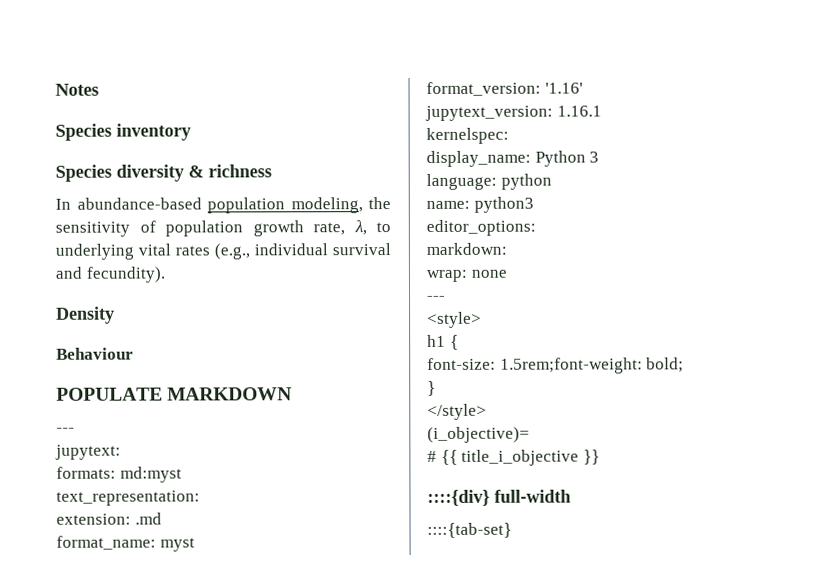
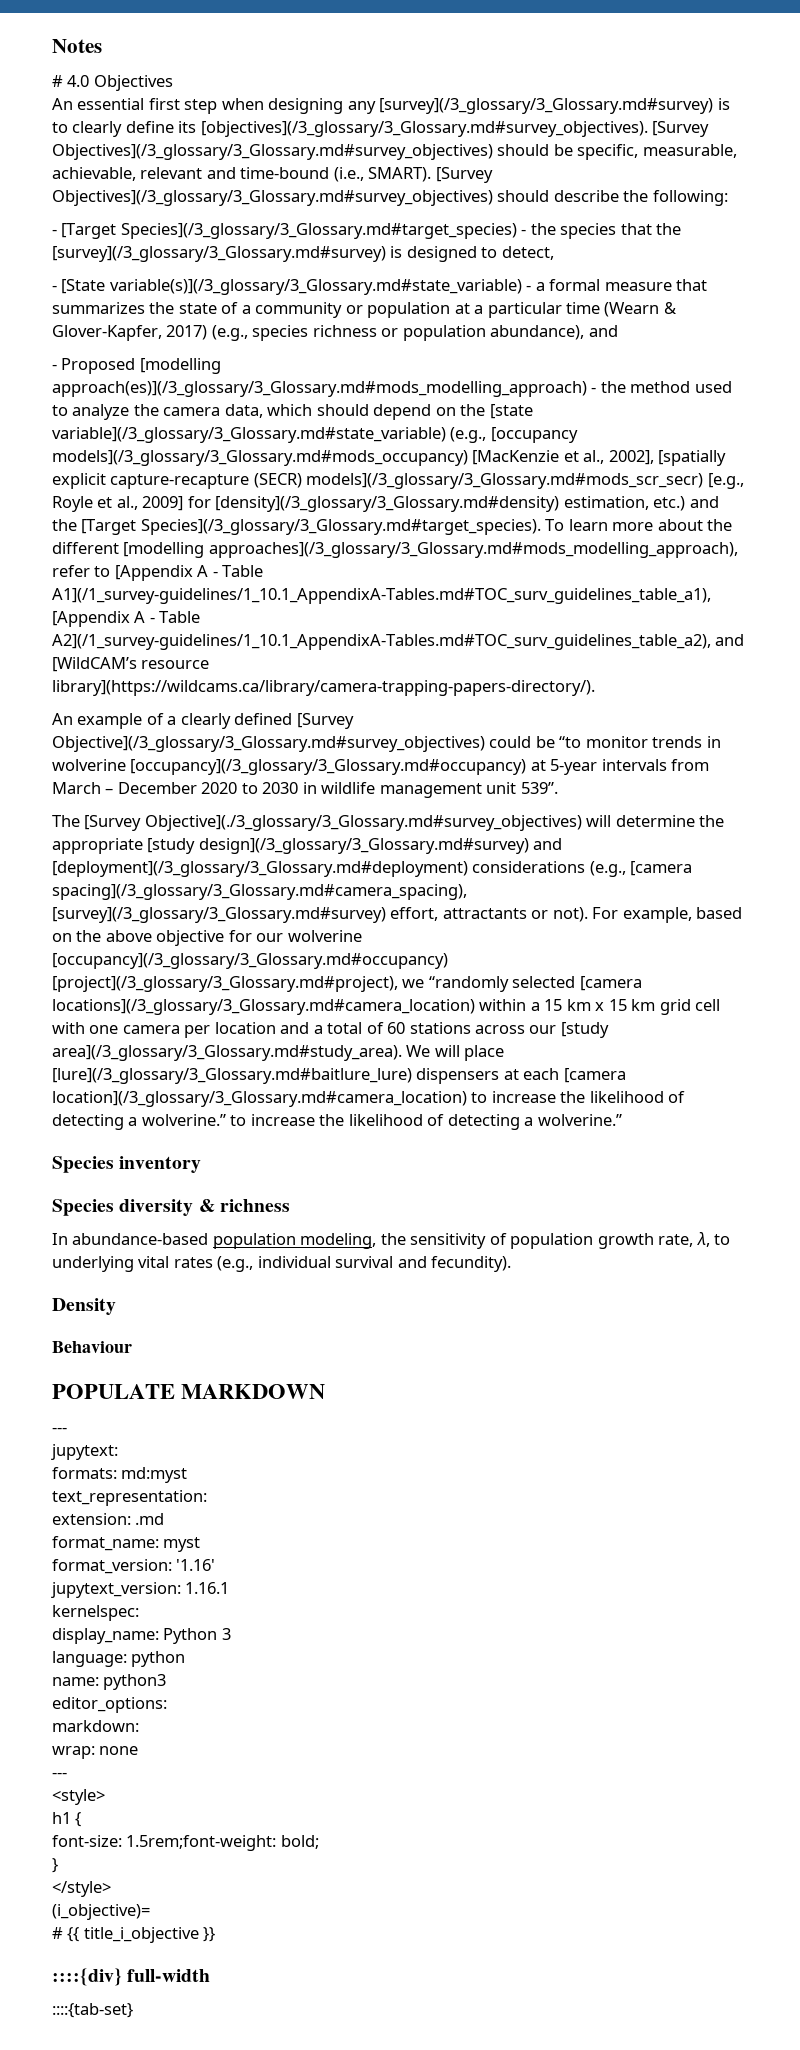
(99, 89) none -> [52,75,173,91] [52,98,730,114] [52,121,710,137] [52,144,737,160] [52,167,493,183] [52,190,728,206] [52,223,682,239] [52,246,554,262] [52,279,708,295] [52,302,677,318] [52,325,618,341] [52,358,221,374] [52,381,732,397] [52,404,533,420] [52,427,578,443] [52,450,727,466] [52,473,744,489] [52,496,719,512] [52,519,733,535] [52,542,738,558] [52,565,264,581] [52,588,711,604] [52,611,201,627] [52,634,745,650] [52,657,210,672] [52,680,595,696] [52,713,354,729] [52,736,721,752] [52,759,710,775] [52,782,558,798] [52,815,725,831] [52,838,563,854] [52,861,693,877] [52,884,467,900] [52,907,743,923] [52,930,362,946] [52,953,448,969] [52,976,642,992] [52,999,721,1015] [52,1022,609,1038] [52,1045,505,1061] [52,1068,626,1084] [52,1091,686,1107] [52,1114,622,1130] // # 4.0 Objectives // An essential first step when designing any [survey](/3_glossary/3_Glossary.md#survey) is to clearly define its [objectives](/3_glossary/3_Glossary.md#survey_objectives). [Survey Objectives](/3_glossary/3_Glossary.md#survey_objectives) should be specific, measurable, achievable, relevant and time-bound (i.e., SMART). [Survey Objectives](/3_glossary/3_Glossary.md#survey_objectives) should describe the following: // - [Target Species](/3_glossary/3_Glossary.md#target_species) - the species that the [survey](/3_glossary/3_Glossary.md#survey) is designed to detect, // - [State variable(s)](/3_glossary/3_Glossary.md#state_variable) - a formal measure that summarizes the state of a community or population at a particular time (Wearn & Glover-Kapfer, 2017) (e.g., species richness or population abundance), and // - Proposed [modelling approach(es)](/3_glossary/3_Glossary.md#mods_modelling_approach) - the method used to analyze the camera data, which should depend on the [state variable](/3_glossary/3_Glossary.md#state_variable) (e.g., [occupancy models](/3_glossary/3_Glossary.md#mods_occupancy) [MacKenzie et al., 2002], [spatially explicit capture-recapture (SECR) models](/3_glossary/3_Glossary.md#mods_scr_secr) [e.g., Royle et al., 2009] for [density](/3_glossary/3_Glossary.md#density) estimation, etc.) and the [Target Species](/3_glossary/3_Glossary.md#target_species). To learn more about the different [modelling approaches](/3_glossary/3_Glossary.md#mods_modelling_approach), refer to [Appendix A - Table A1](/1_survey-guidelines/1_10.1_AppendixA-Tables.md#TOC_surv_guidelines_table_a1), [Appendix A - Table A2](/1_survey-guidelines/1_10.1_AppendixA-Tables.md#TOC_surv_guidelines_table_a2), and [WildCAM’s resource library](https://wildcams.ca/library/camera-trapping-papers-directory/). // An example of a clearly defined [Survey Objective](/3_glossary/3_Glossary.md#survey_objectives) could be “to monitor trends in wolverine [occupancy](/3_glossary/3_Glossary.md#occupancy) at 5-year intervals from March – December 2020 to 2030 in wildlife management unit 539”. // The [Survey Objective](./3_glossary/3_Glossary.md#survey_objectives) will determine the appropriate [study design](/3_glossary/3_Glossary.md#survey) and [deployment](/3_glossary/3_Glossary.md#deployment) considerations (e.g., [camera spacing](/3_glossary/3_Glossary.md#camera_spacing), [survey](/3_glossary/3_Glossary.md#survey) effort, attractants or not). For example, based on the above objective for our wolverine [occupancy](/3_glossary/3_Glossary.md#occupancy) [project](/3_glossary/3_Glossary.md#project), we “randomly selected [camera locations](/3_glossary/3_Glossary.md#camera_location) within a 15 km x 15 km grid cell with one camera per location and a total of 60 stations across our [study area](/3_glossary/3_Glossary.md#study_area). We will place [lure](/3_glossary/3_Glossary.md#baitlure_lure) dispensers at each [camera location](/3_glossary/3_Glossary.md#camera_location) to increase the likelihood of detecting a wolverine.” to increase the likelihood of detecting a wolverine.”

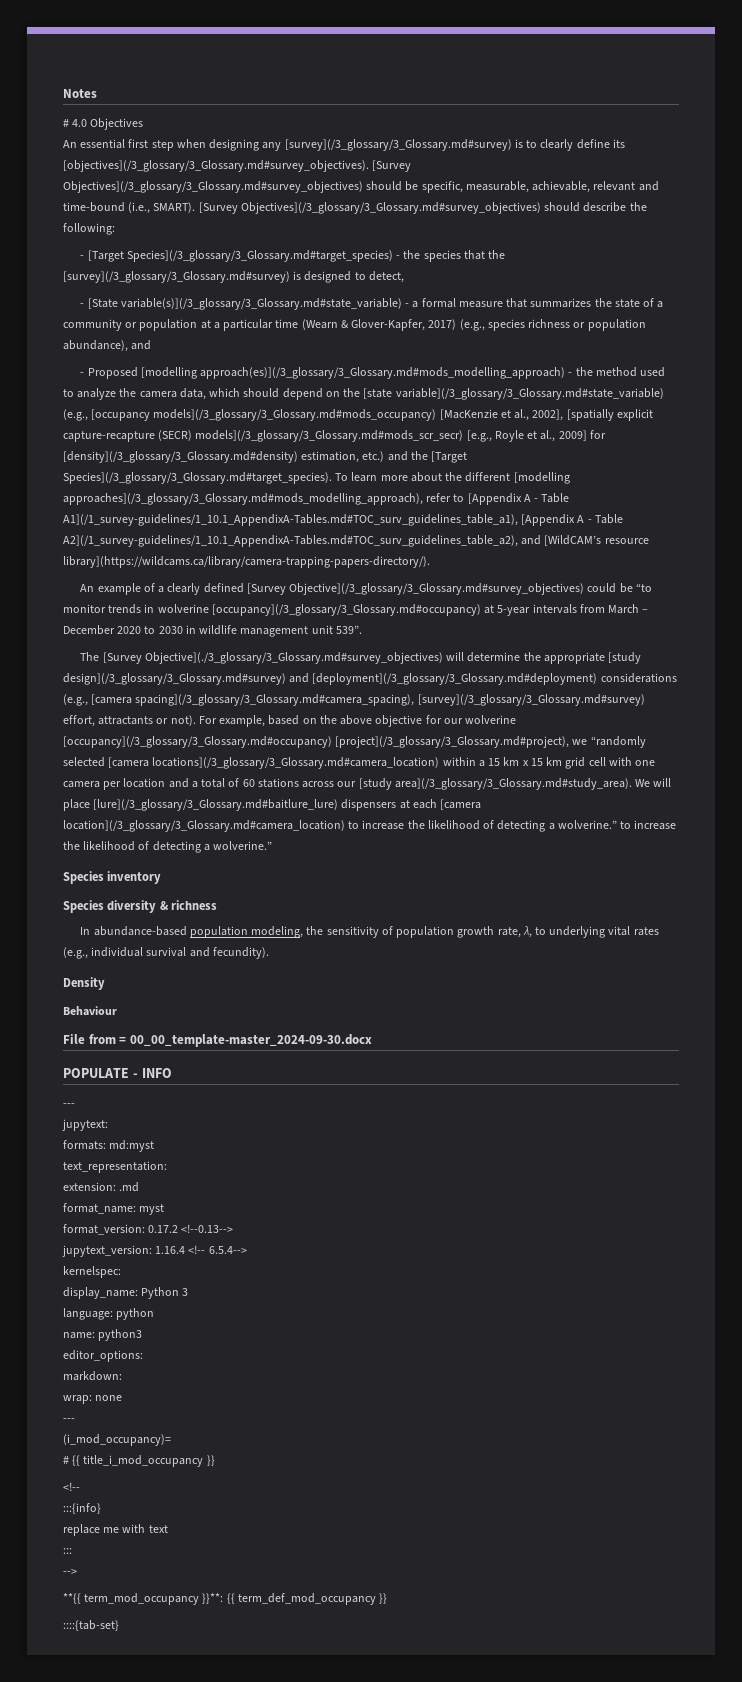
(132, 1347) none -> [63,1034,372,1047] // File from = 00_00_template-master_2024-09-30.docx
[181,1384,326,1399] MARKDOWN -> [132,1068,172,1078] - INFO
[176,1559,216,1571] '1.16' -> [148,1224,234,1233] 0.17.2 <!--0.13-->
[185,1582,230,1594] 1.16.1 -> [155,1245,247,1254] 1.16.4 <!-- 6.5.4-->
[52,1789,105,1805] [52,1812,82,1827] [52,1835,319,1851] [52,1858,58,1873] [52,1881,111,1897] [52,1904,150,1920] <style> // h1 { // font-size: 1.5rem;font-weight: bold; // } // </style> // (i_objective)= -> [63,1434,171,1446] (i_mod_occupancy)=
[83,1927,216,1943] [52,1968,211,1986] title_i_objective }} // ::::{div} full-width -> [83,1455,215,1467] [63,1482,80,1491] [63,1503,101,1514] [63,1524,168,1536] [63,1548,72,1554] [63,1569,77,1575] [63,1593,388,1605] title_i_mod_occupancy }} // <!-- // :::{info} // replace me with text // ::: // --> // **{{ term_mod_occupancy }}**: {{ term_def_mod_occupancy }}

